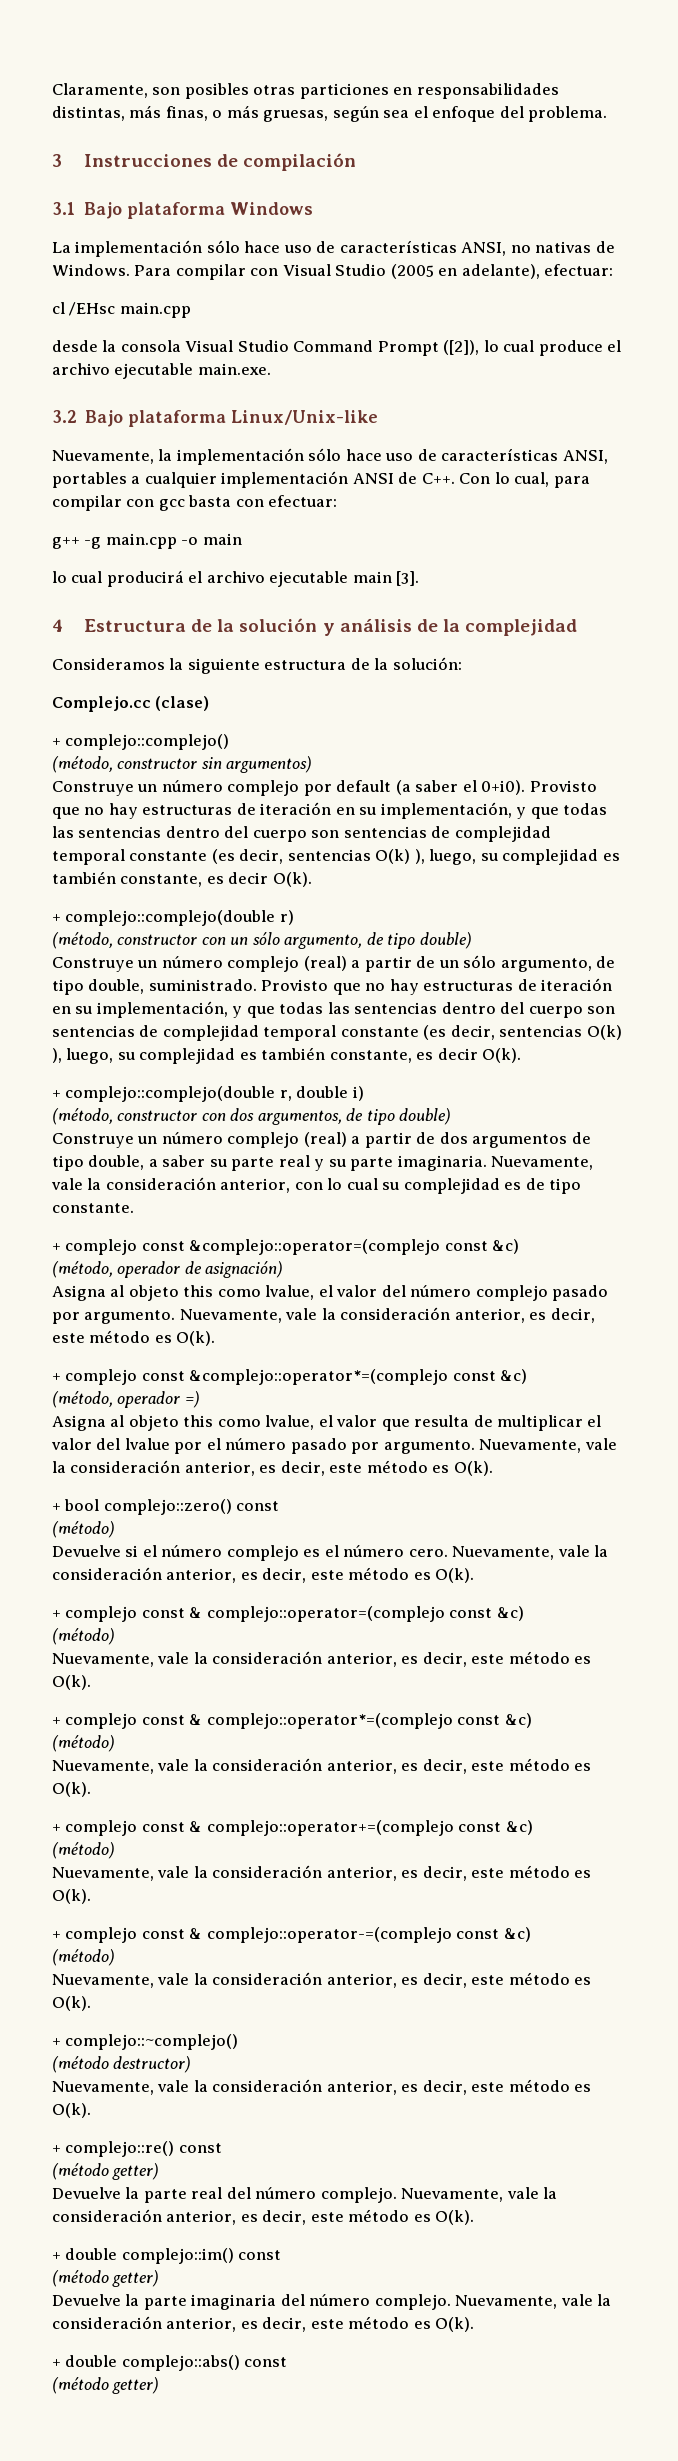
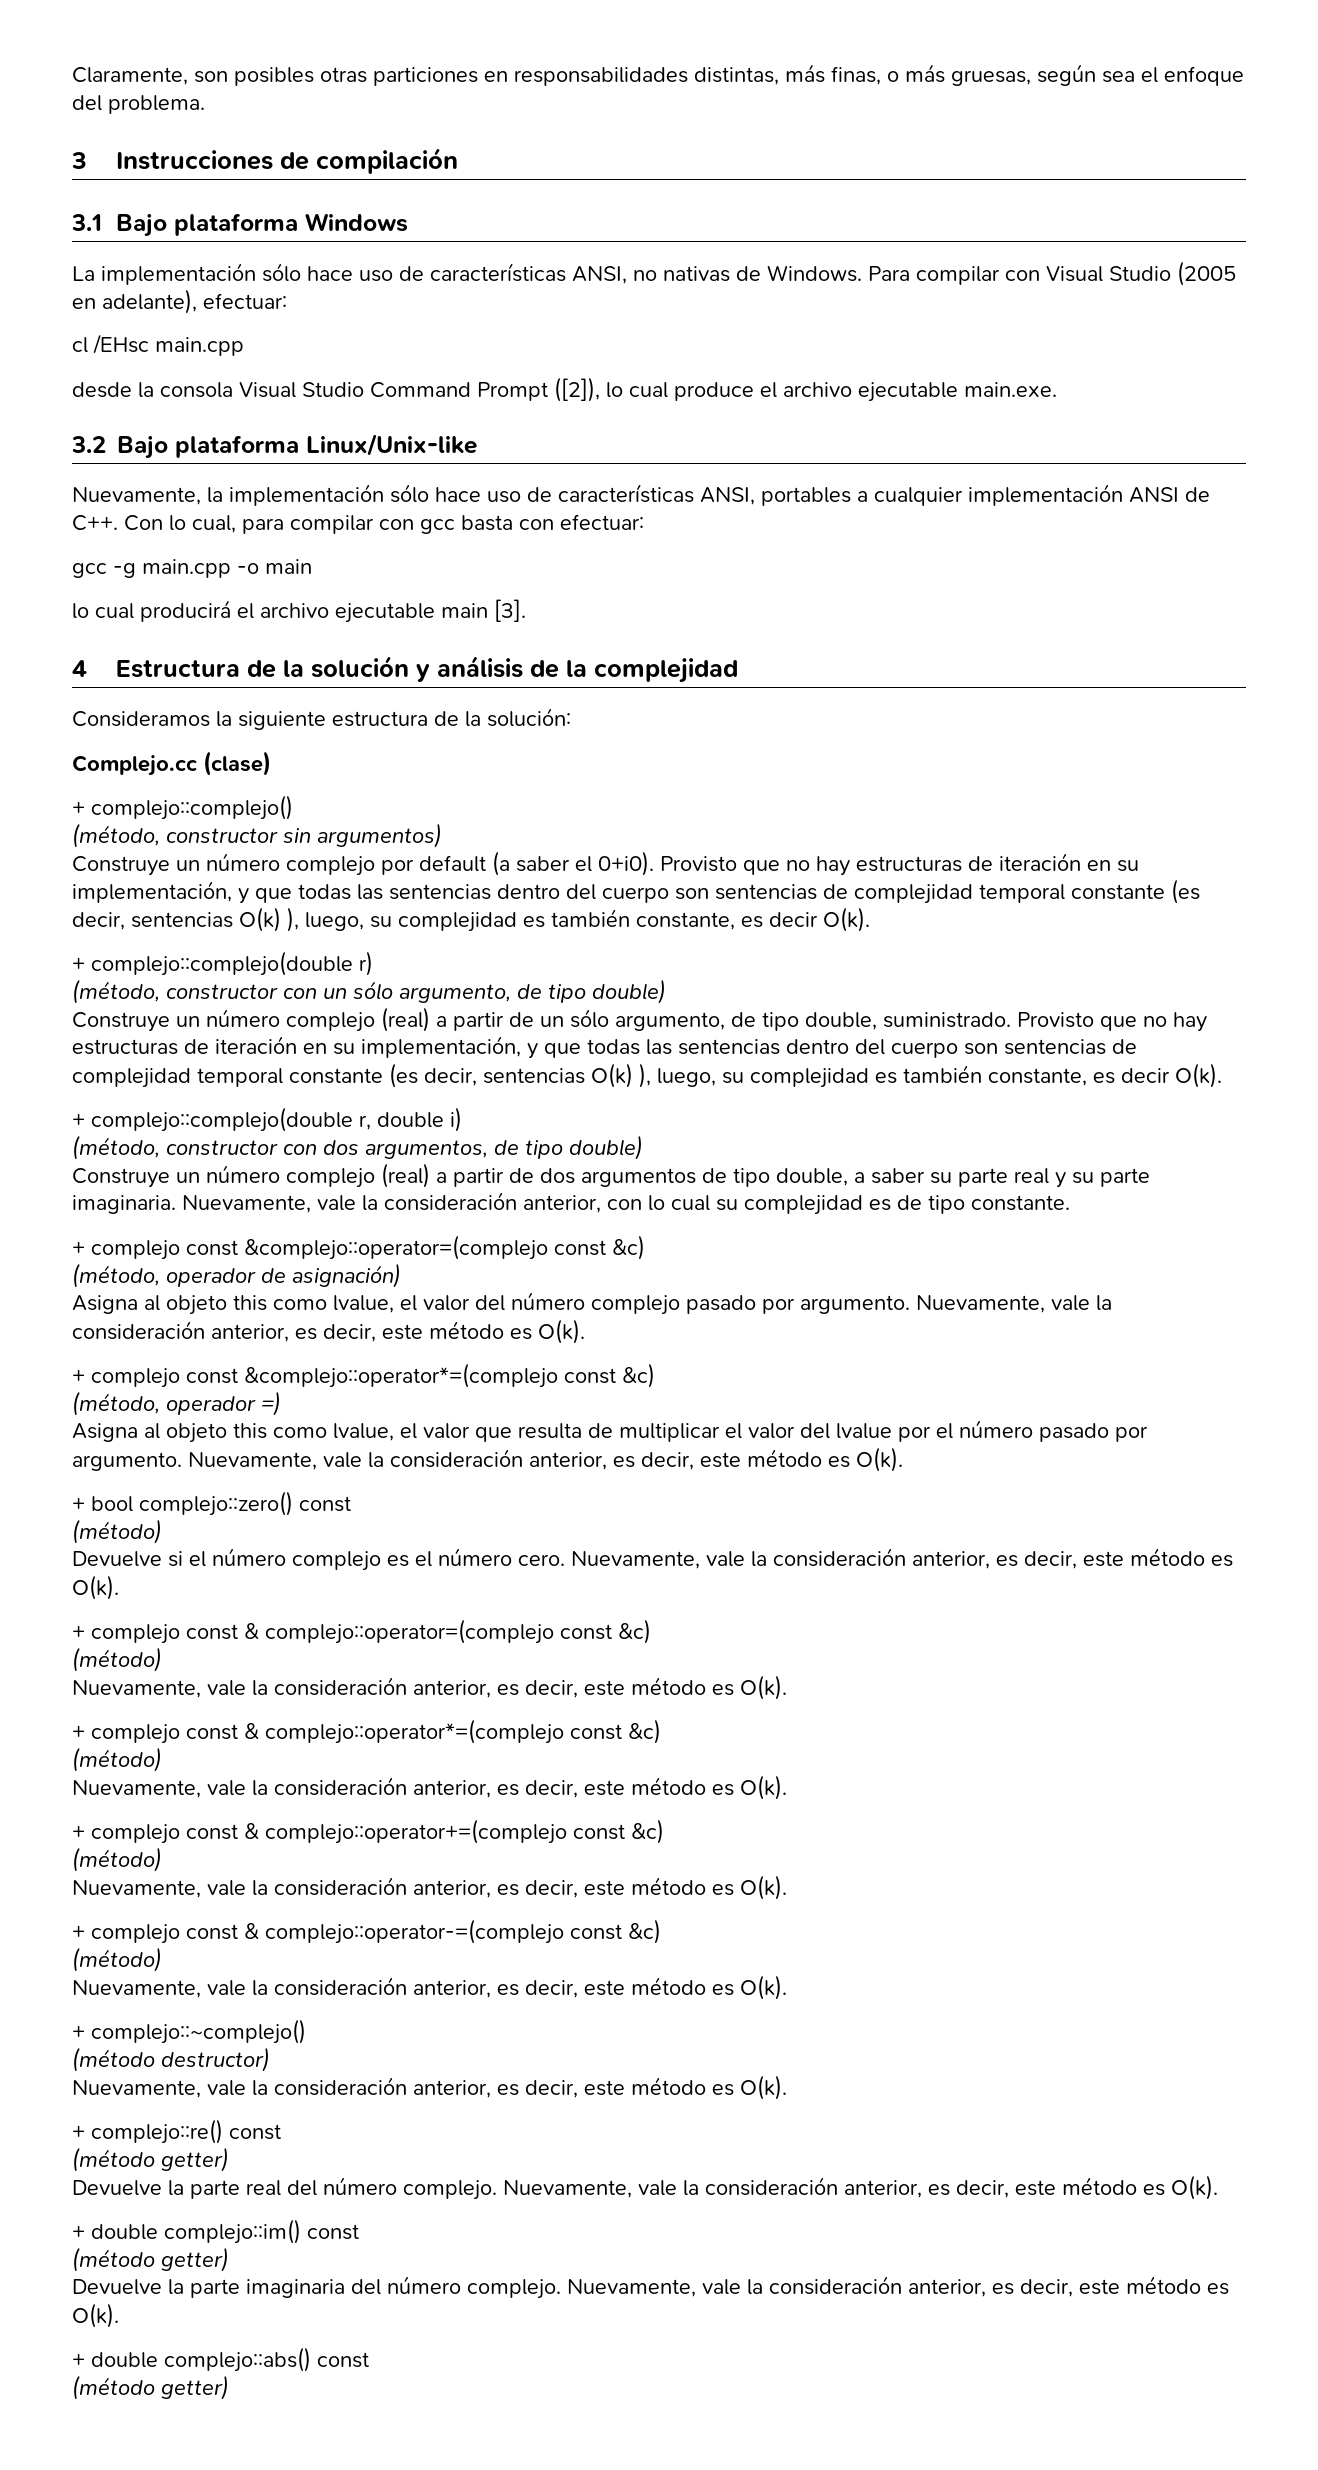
[52,537,80,549] g++ -> [72,563,107,578] gcc

